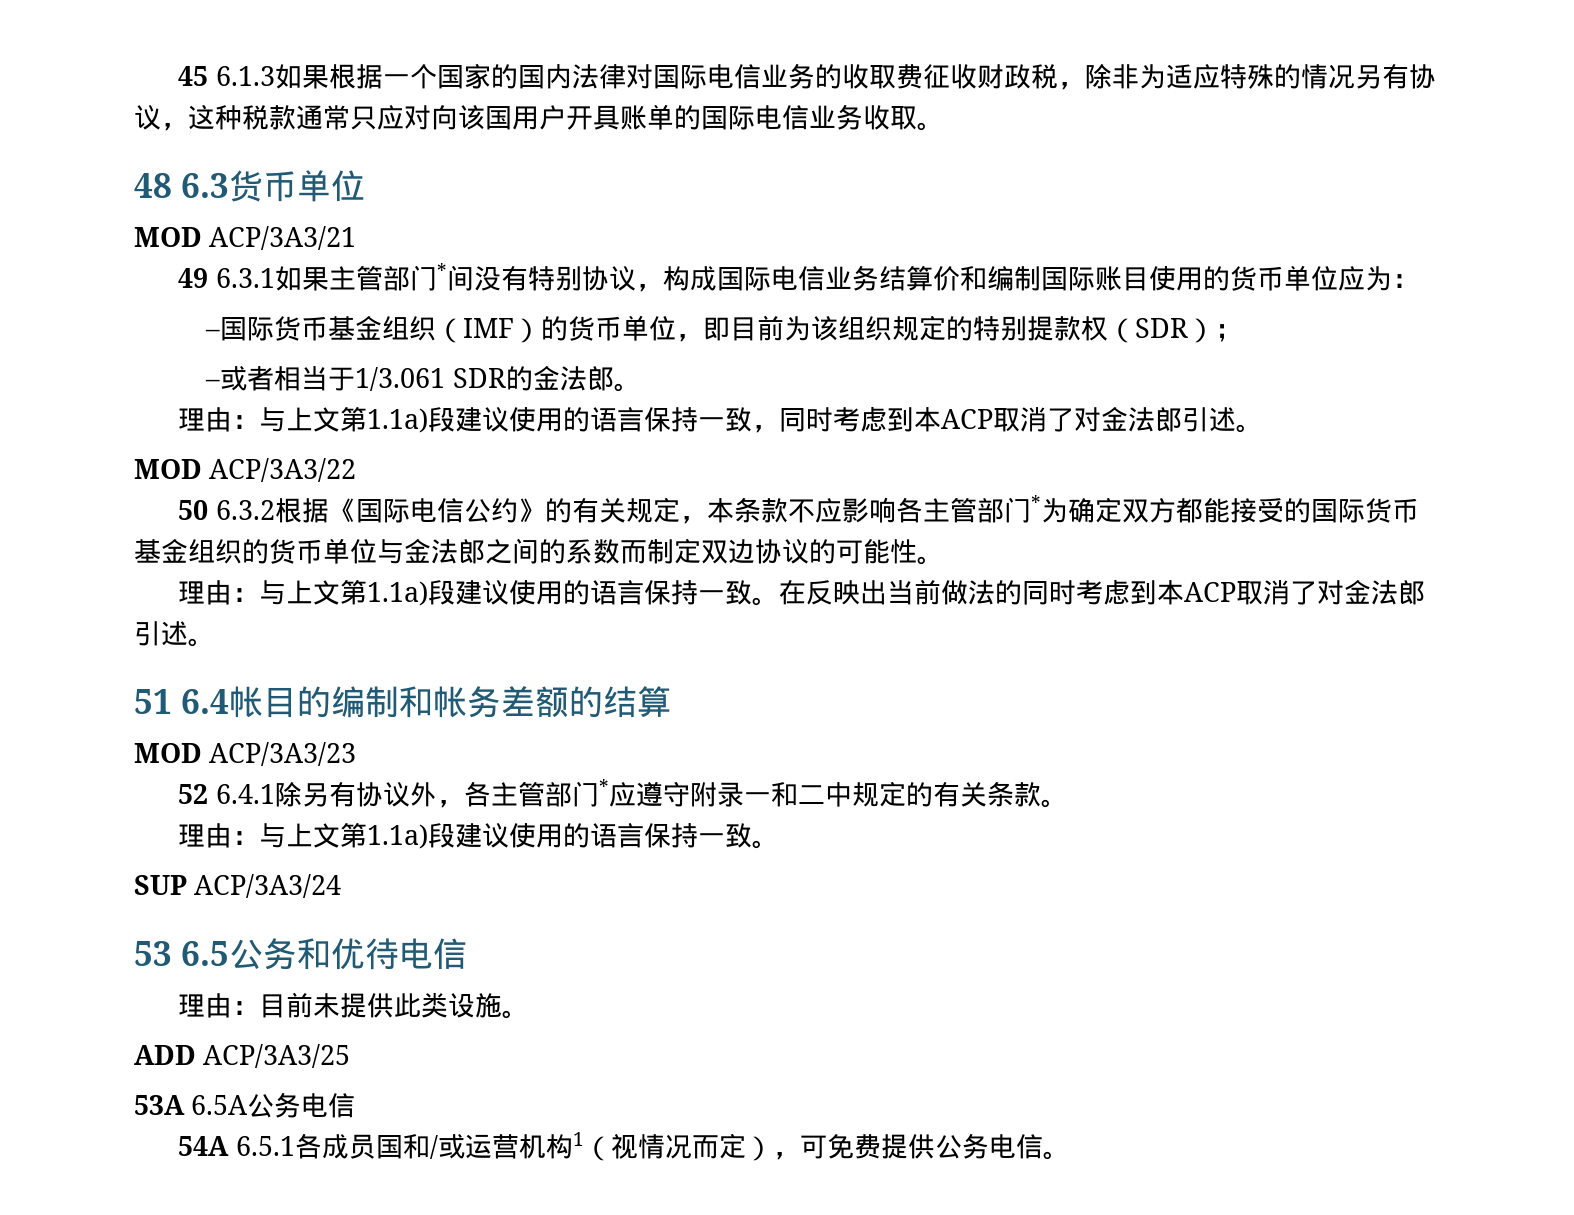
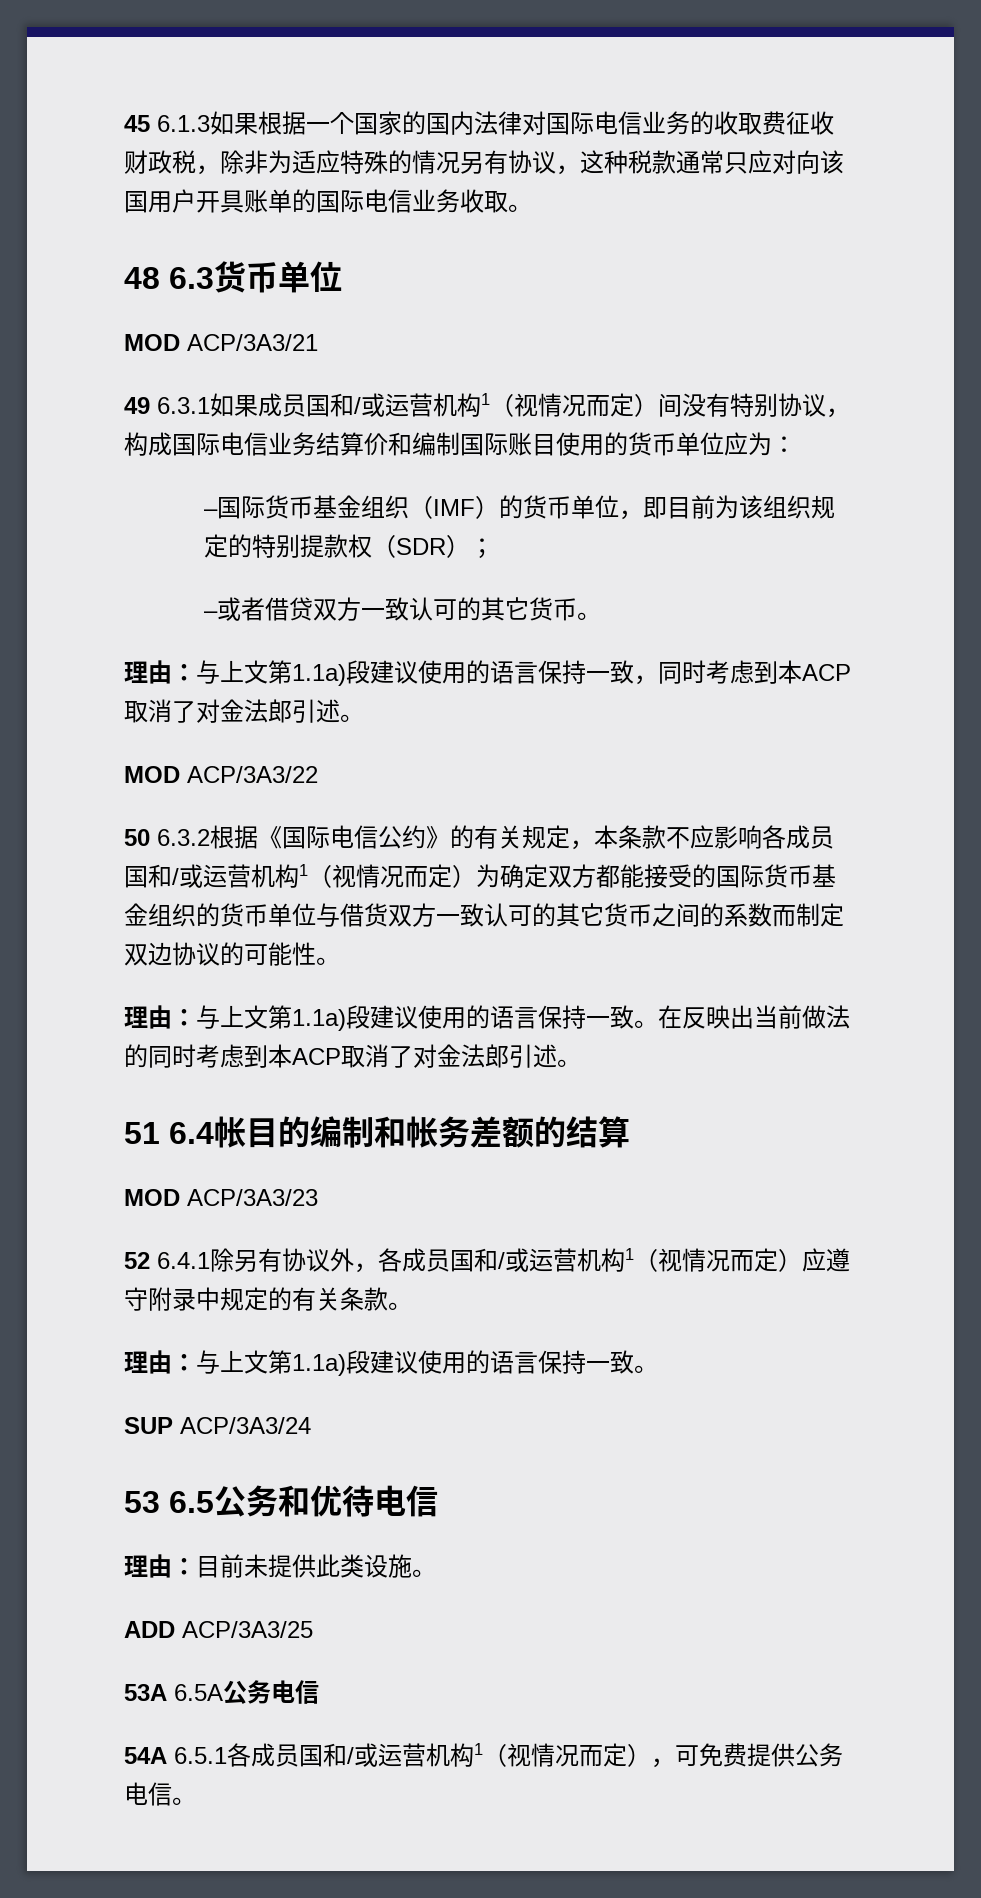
[328,263,447,291] 主管部门* -> [258,393,658,417] 成员国和/或运营机构1（视情况而定）
[274,366,614,391] 相当于1/3.061 SDR的金法郎 -> [264,597,577,621] 借贷双方一致认可的其它货币
[922,495,1041,523] 主管部门* -> [786,825,834,849] [124,864,476,888] 成员国和/或运营机构1（视情况而定）
[404,539,485,564] 金法郎 -> [340,903,652,927] 借货双方一致认可的其它货币
[490,779,609,807] 主管部门* -> [402,1248,802,1272] 成员国和/或运营机构1（视情况而定）
[743,782,825,807] 一和二 -> (196, 1299) none

